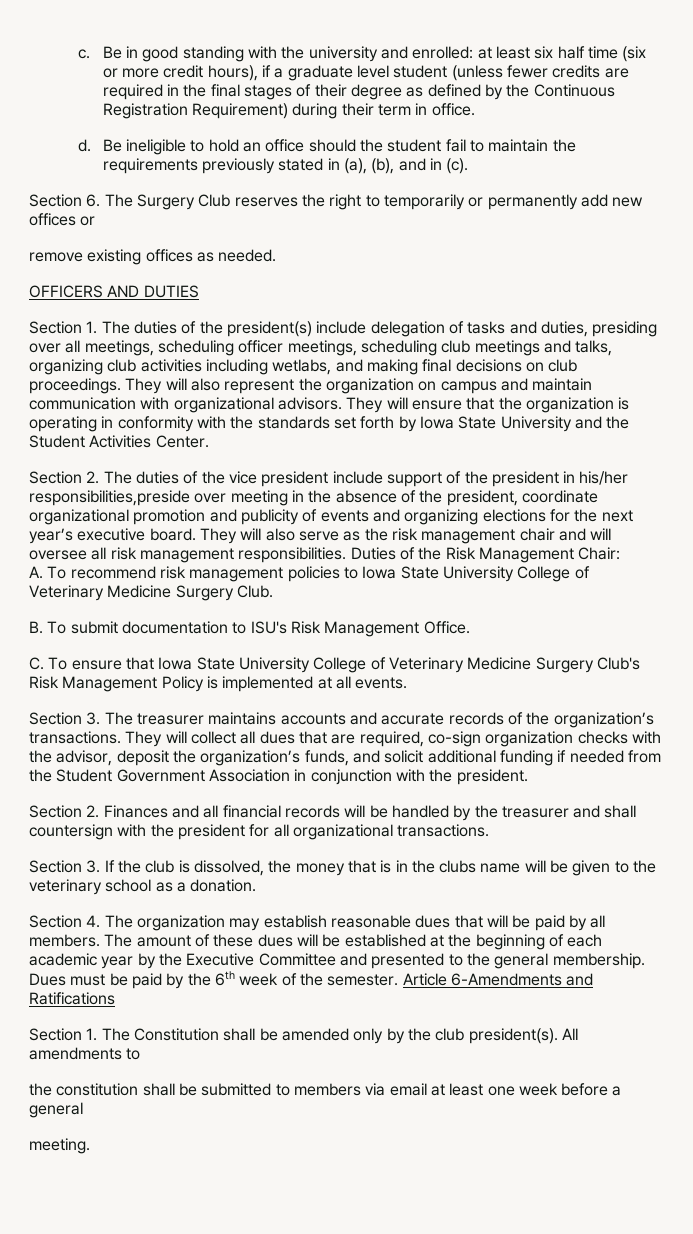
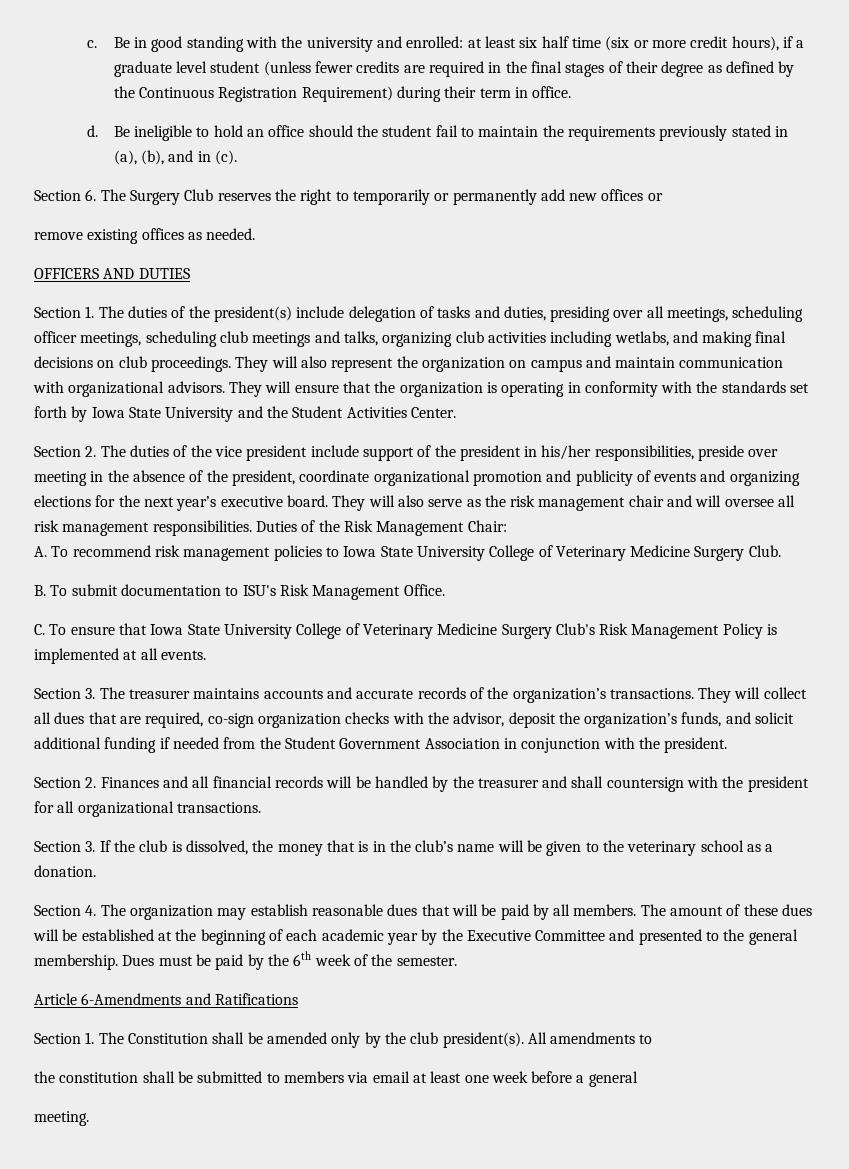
[29,490,190,506] responsibilities,preside -> [594,445,745,461] responsibilities, preside
[439,860,477,873] clubs -> [415,840,454,852] club’s
(399, 980) none -> (457, 961) //

